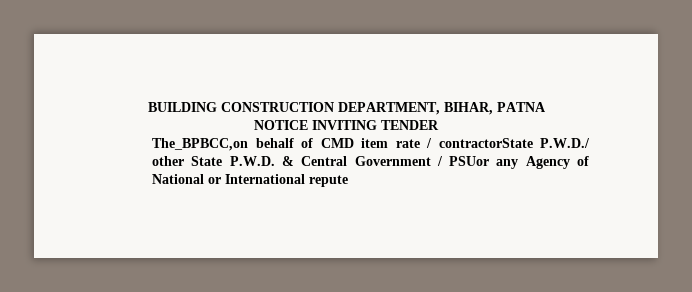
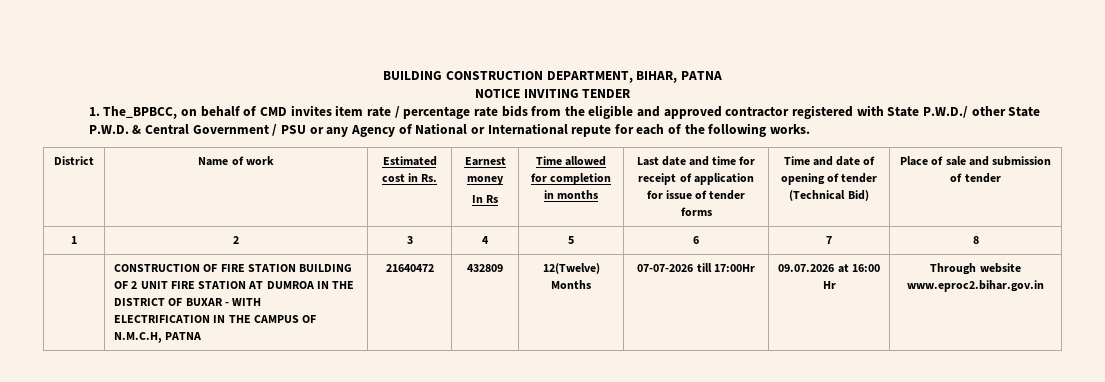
[152,138,249,151] The_BPBCC,on -> [88,106,198,119] 1. The_BPBCC, on
(354, 143) none -> [290,105,332,116] invites
[438,138,533,148] contractorState -> [403,105,920,119] percentage rate bids from the eligible and approved contractor registered with State
[449,156,490,166] PSUor -> [280,125,324,134] PSU or
(349, 181) none -> [614,123,811,137] [54,156,94,165] [198,156,274,166] [382,156,437,166] [381,173,438,182] [464,157,506,166] [467,176,504,185] [471,195,499,203] [535,156,607,166] [530,173,612,185] [543,190,599,199] [636,156,756,166] [638,173,754,185] [646,190,746,200] [680,207,712,216] [783,156,876,166] [780,173,878,185] [789,190,869,201] [900,156,1051,166] [950,173,1001,183] [71,236,77,244] [233,236,239,244] [406,236,413,244] [482,236,489,244] [567,236,574,244] [692,236,699,244] [825,236,832,244] [972,236,979,244] [114,264,353,272] [114,281,355,289] [114,298,262,306] [114,315,317,323] [114,332,202,343] [385,264,434,272] [467,264,503,272] [542,263,600,274] [551,280,591,289] [637,263,755,272] [778,264,880,273] [822,281,836,289] [930,263,1021,275] [906,280,1044,292] for each of the following works. // District | Name of work | Estimated cost in Rs. | Earnest money // In Rs | Time allowed for completion in months | Last date and time for receipt of application for issue of tender forms | Time and date of opening of tender (Technical Bid) | Place of sale and submission of tender // 1 | 2 | 3 | 4 | 5 | 6 | 7 | 8 // | CONSTRUCTION OF FIRE STATION BUILDING OF 2 UNIT FIRE STATION AT DUMROA IN THE DISTRICT OF BUXAR - WITH ELECTRIFICATION IN THE CAMPUS OF N.M.C.H, PATNA | 21640472 | 432809 | 12(Twelve) Months | 07-07-2026 till 17:00Hr | 09.07.2026 at 16:00 Hr | Through website www.eproc2.bihar.gov.in

